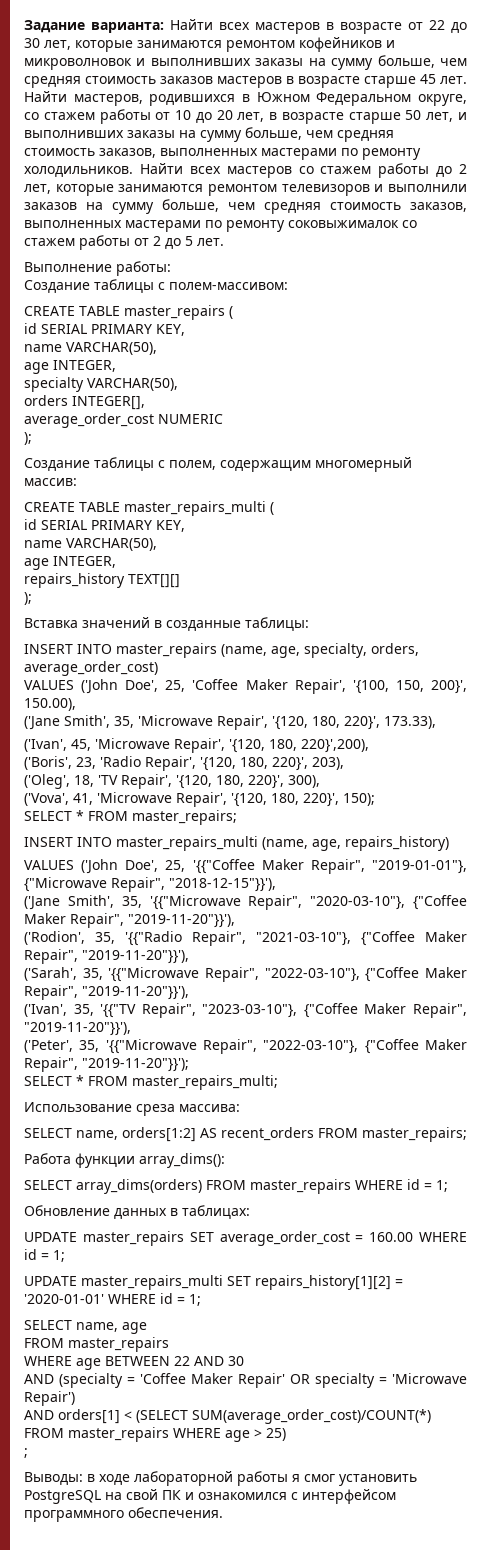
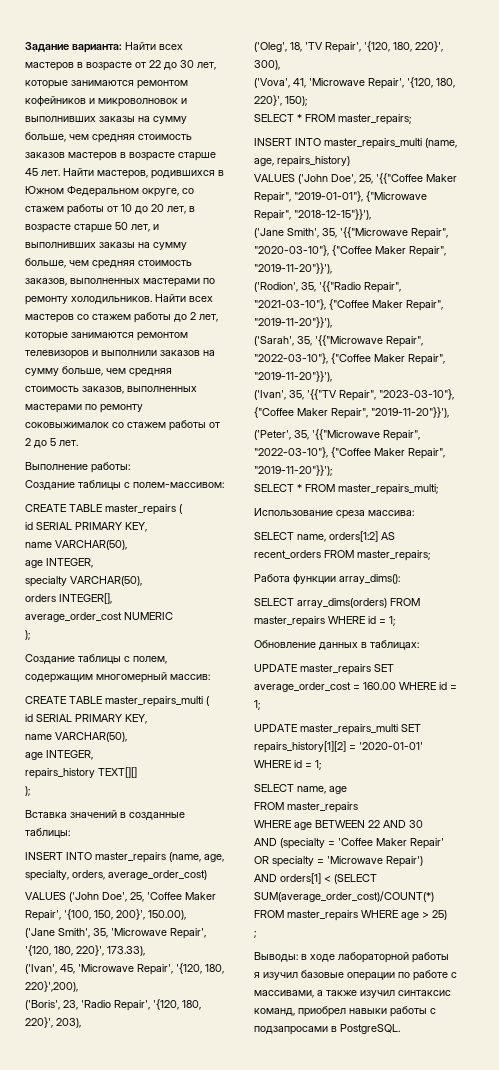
[304,1474,417,1486] [24,1489,396,1504] [24,1507,223,1522] смог установить PostgreSQL на свой ПК и ознакомился с интерфейсом программного обеспечения. -> [263,970,457,981] [254,990,451,998] [254,1006,436,1017] [254,1024,400,1035] изучил базовые операции по работе с массивами, а также изучил синтаксис команд, приобрел навыки работы с подзапросами в PostgreSQL.

